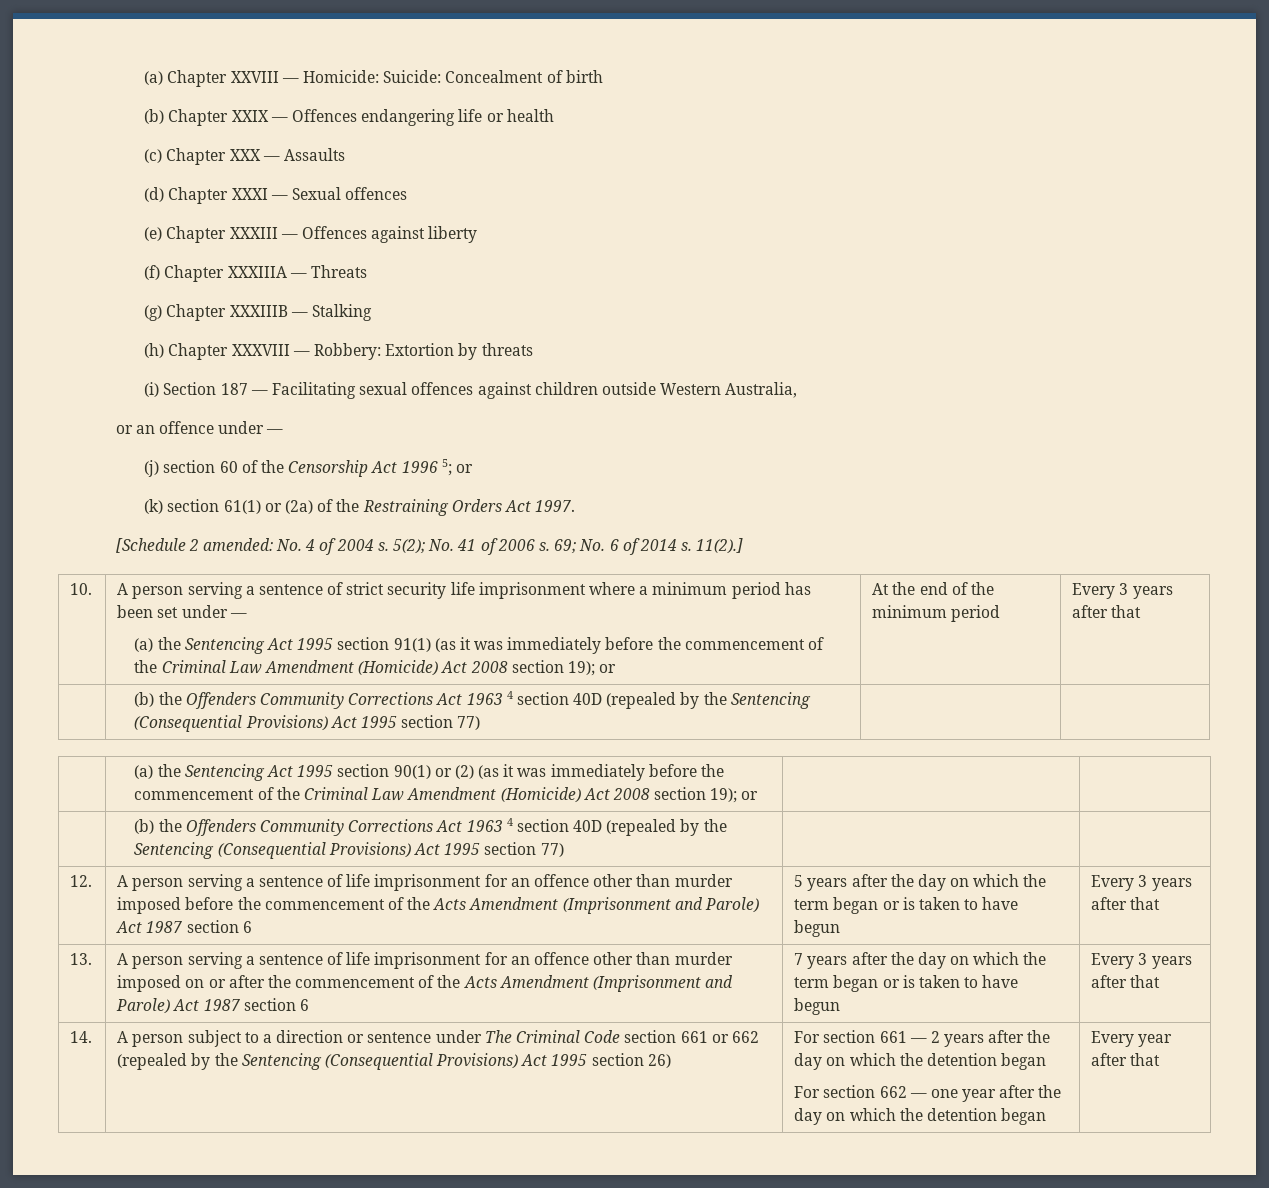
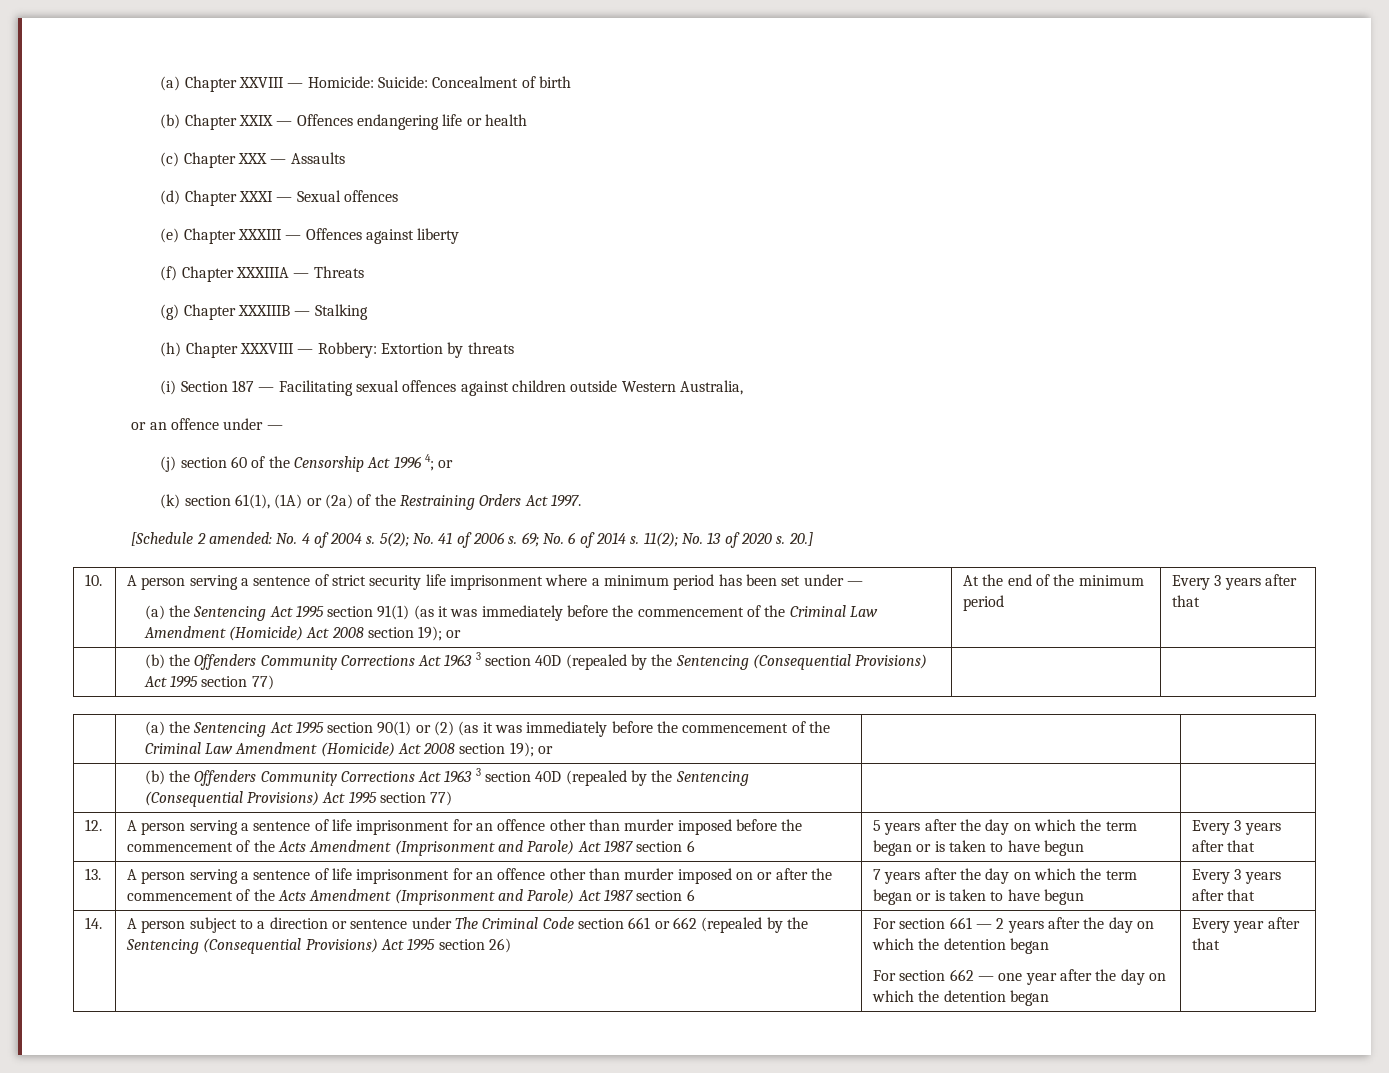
[441,459,452,476] 5; -> [424,454,434,471] 4;
[223,500,261,514] 61(1) -> [234,494,303,509] 61(1), (1A)
[696,538,744,554] 11(2).] -> [643,532,813,548] 11(2); No. 13 of 2020 s. 20.]
[506,691,513,699] 4 -> [475,652,481,660] 3
[506,818,513,826] 4 -> [475,768,481,776] 3

